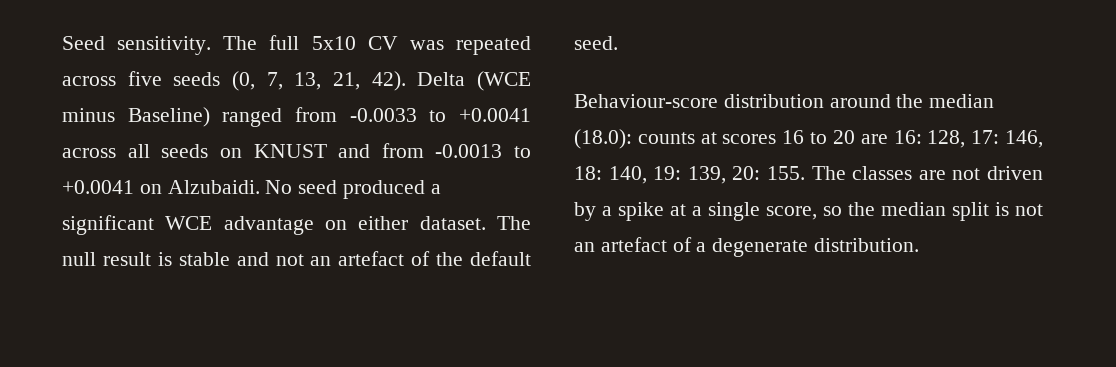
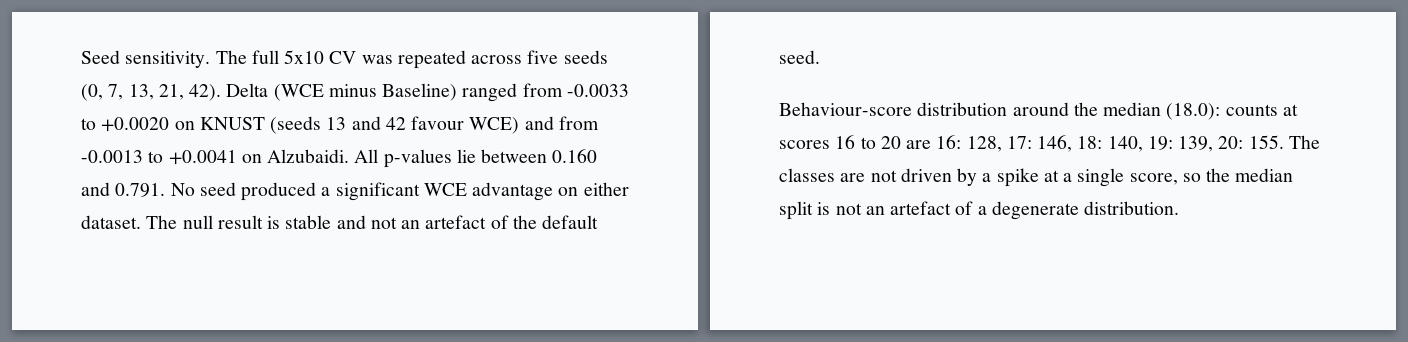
[459,108,531,122] [62,144,327,158] +0.0041 across all seeds on KNUST -> [101,116,520,134] +0.0020 on KNUST (seeds 13 and 42 favour WCE)
(260, 187) none -> [354,149,598,168] [81,182,166,197] All p-values lie between 0.160 and 0.791.

